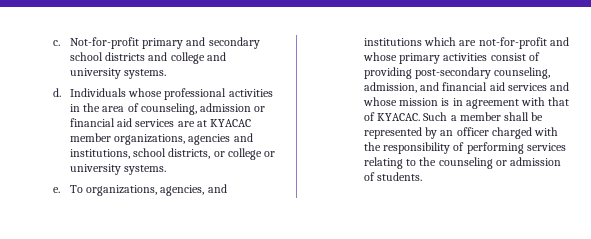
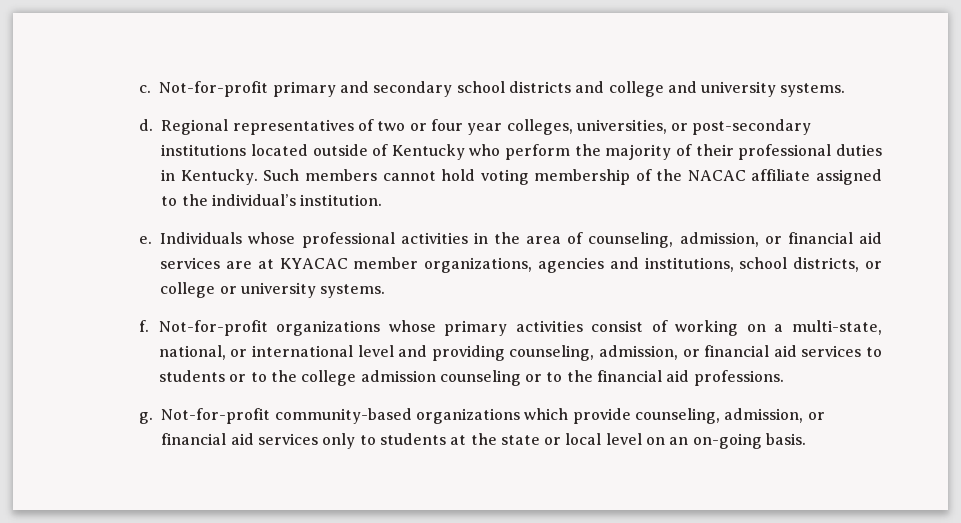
(61, 92) none -> [161,119,812,135] [161,144,882,160] [161,169,883,185] [161,194,383,206] [139,236,153,244] Regional representatives of two or four year colleges, universities, or post-secondary institutions located outside of Kentucky who perform the majority of their professional duties in Kentucky. Such members cannot hold voting membership of the NACAC affiliate assigned to the individual’s institution. // e.
[200,103,252,112] admission -> [679,232,759,247] admission,
[52,184,227,196] [363,37,569,49] e. To organizations, agencies, and institutions which are not-for-profit and -> [139,320,381,336] f. Not-for-profit organizations
[363,67,551,79] [363,82,570,93] [362,97,570,109] [363,112,544,121] [363,127,559,139] [363,142,566,154] [363,157,562,169] [363,172,423,181] providing post-secondary counseling, admission, and financial aid services and whose mission is in agreement with that of KYACAC. Such a member shall be represented by an officer charged with the responsibility of performing services relating to the counseling or admission of students. -> [675,320,882,336] [158,345,883,361] [158,370,784,386] [139,408,825,424] [161,433,807,449] working on a multi-state, national, or international level and providing counseling, admission, or financial aid services to students or to the college admission counseling or to the financial aid professions. // g. Not-for-profit community-based organizations which provide counseling, admission, or financial aid services only to students at the state or local level on an on-going basis.

